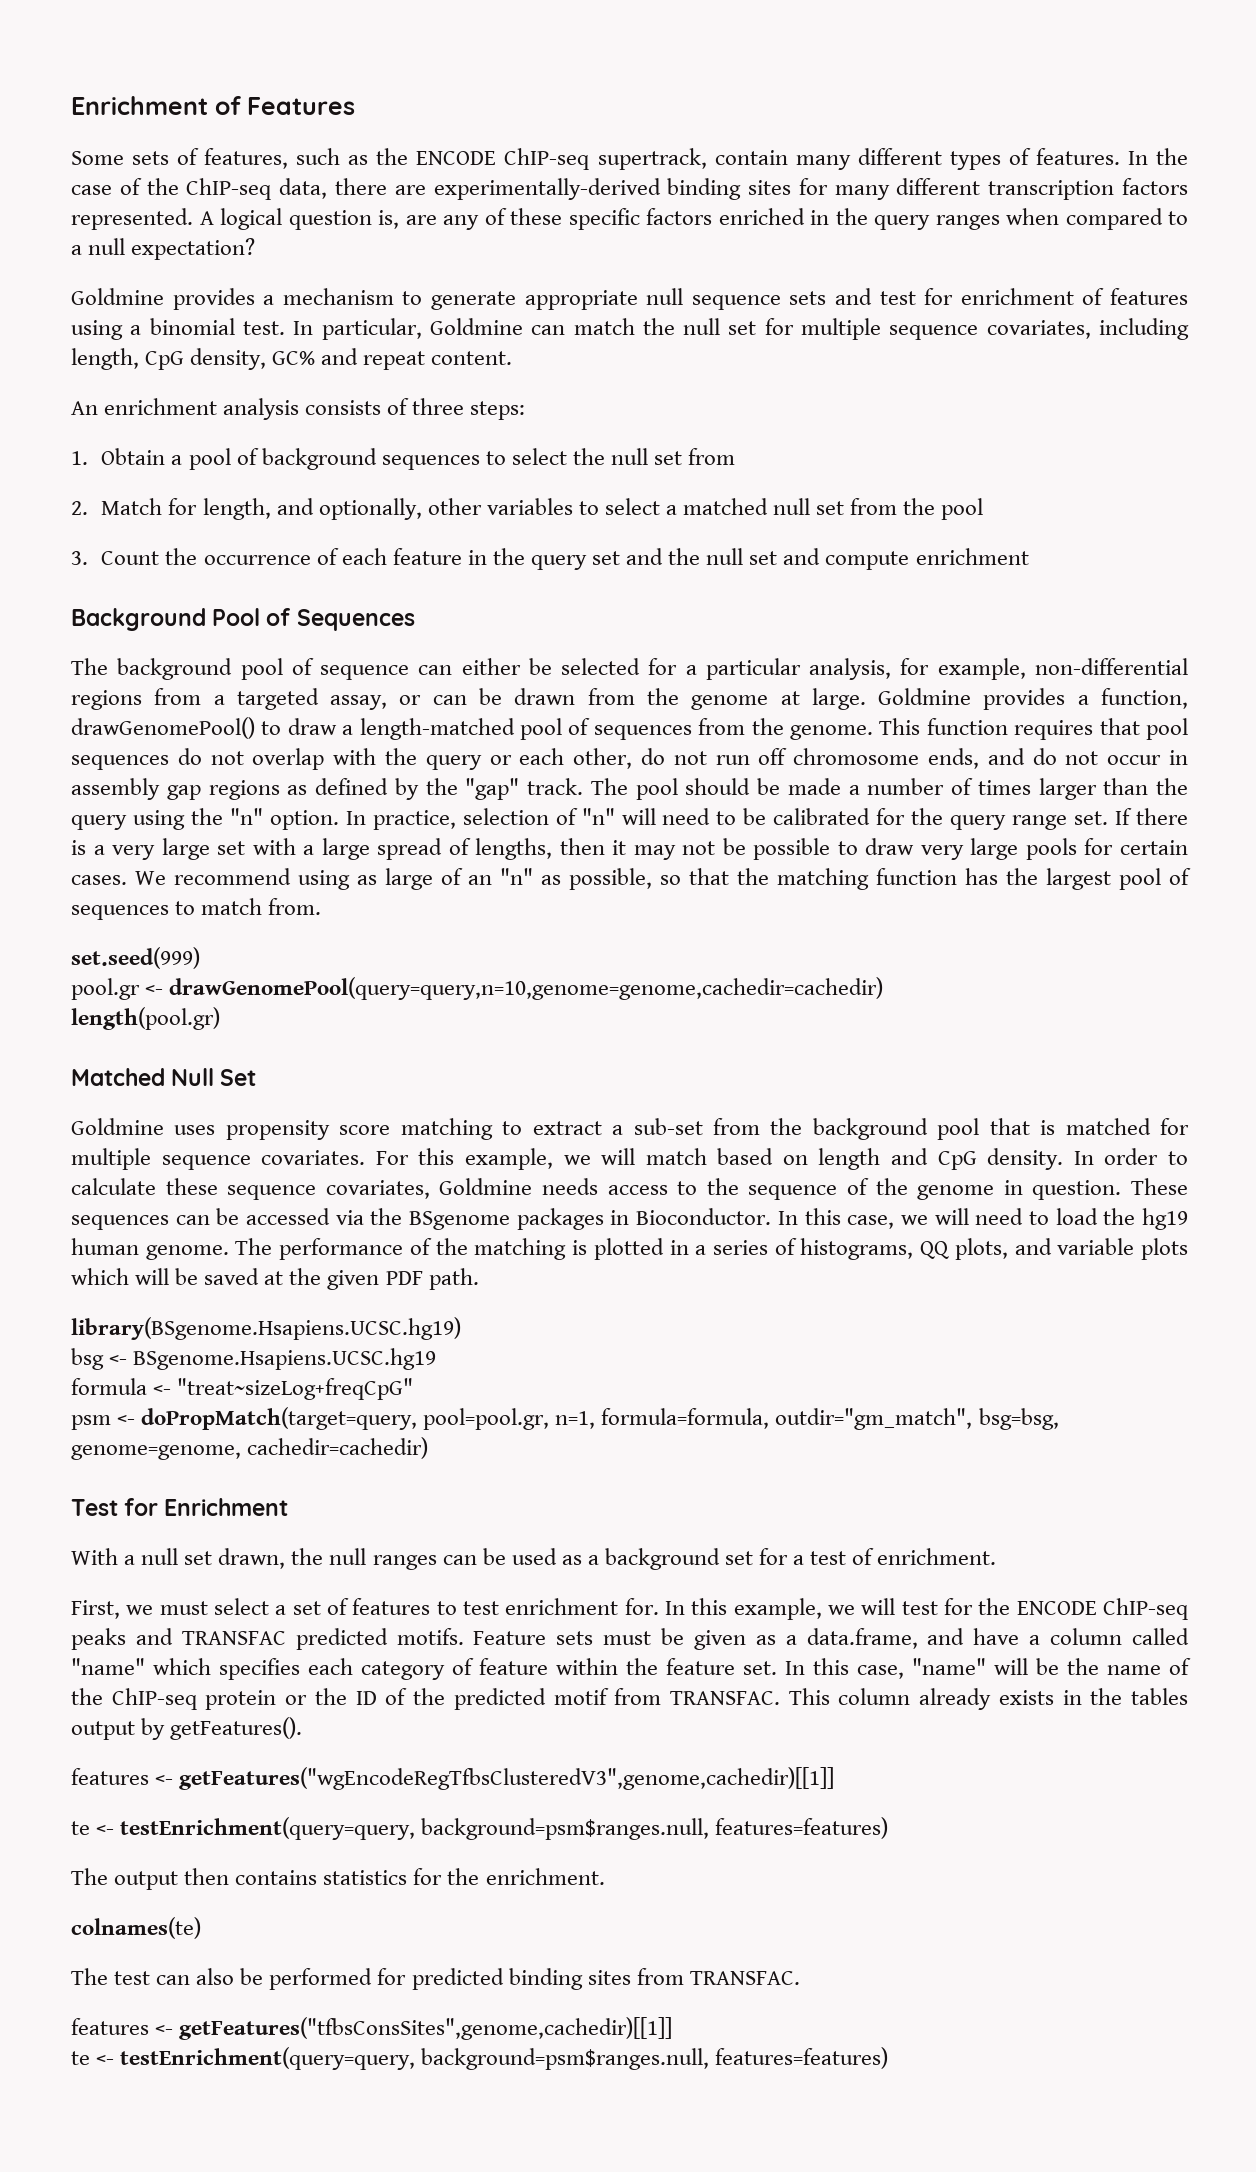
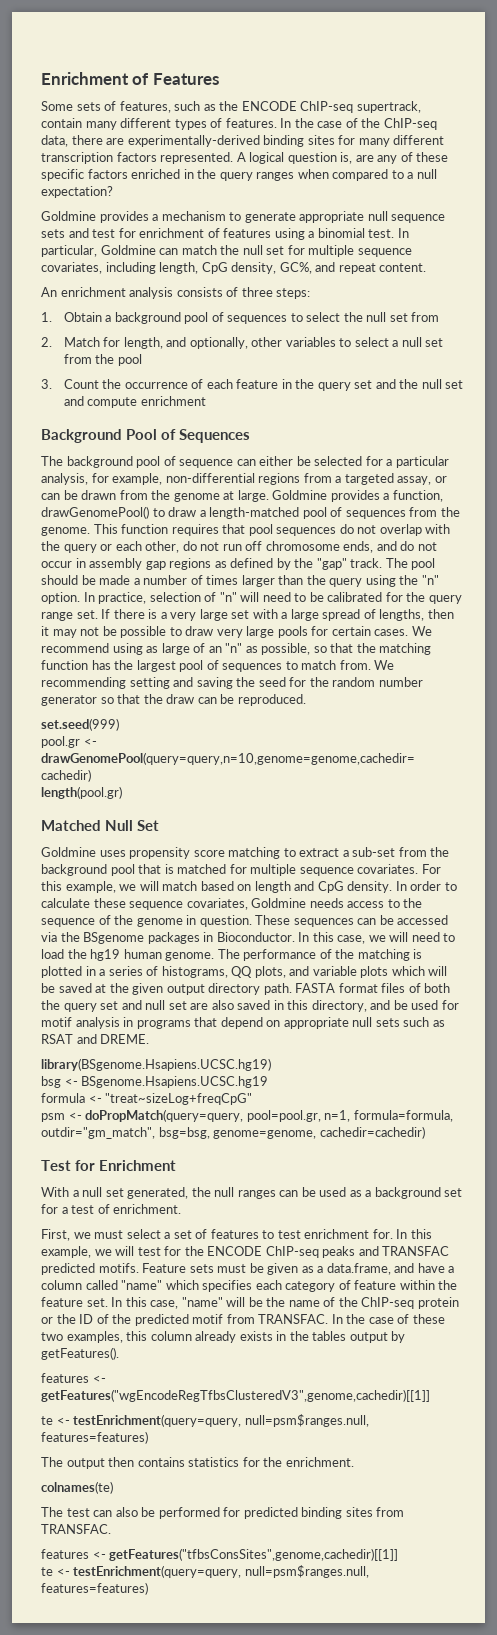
[272,351,316,365] GC% -> [279,262,312,274] GC%,
[188,448,377,470] pool of background -> [114,312,224,324] background pool of
[683,498,769,515] matched -> (399, 343) none
(322, 906) none -> [374,660,395,670] [41,677,423,689] [41,694,306,706] We recommending setting and saving the seed for the random number generator so that the draw can be reproduced.
[385,1271,423,1285] PDF -> [166,983,261,995] output directory
(479, 1279) none -> [295,983,451,993] [41,1000,459,1012] [41,1017,445,1029] [41,1034,150,1044] FASTA format files of both the query set and null set are also saved in this directory, and be used for motif analysis in programs that depend on appropriate null sets such as RSAT and DREME.
[141,1407,418,1430] doPropMatch(target=query, -> [85,1109,244,1122] doPropMatch(query=query,
[218,1548,286,1569] drawn, -> [127,1187,189,1199] generated,
[788,1688,830,1705] This -> [331,1314,445,1324] [41,1331,148,1343] In the case of these two examples, this
[421,1818,710,1840] background=psm$ranges.null, -> [244,1414,369,1427] null=psm$ranges.null,
[421,2048,710,2070] background=psm$ranges.null, -> [244,1565,369,1578] null=psm$ranges.null,

